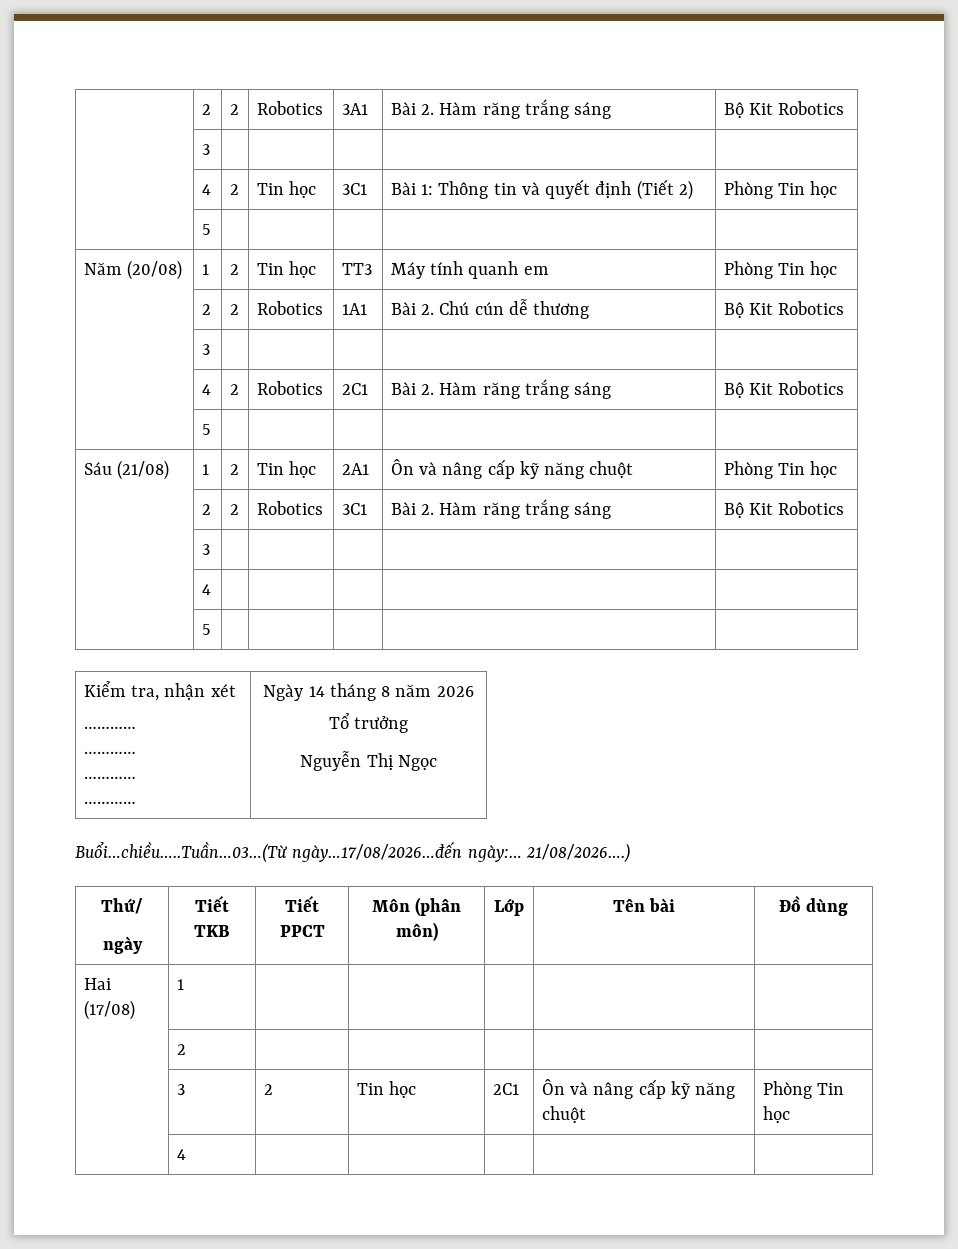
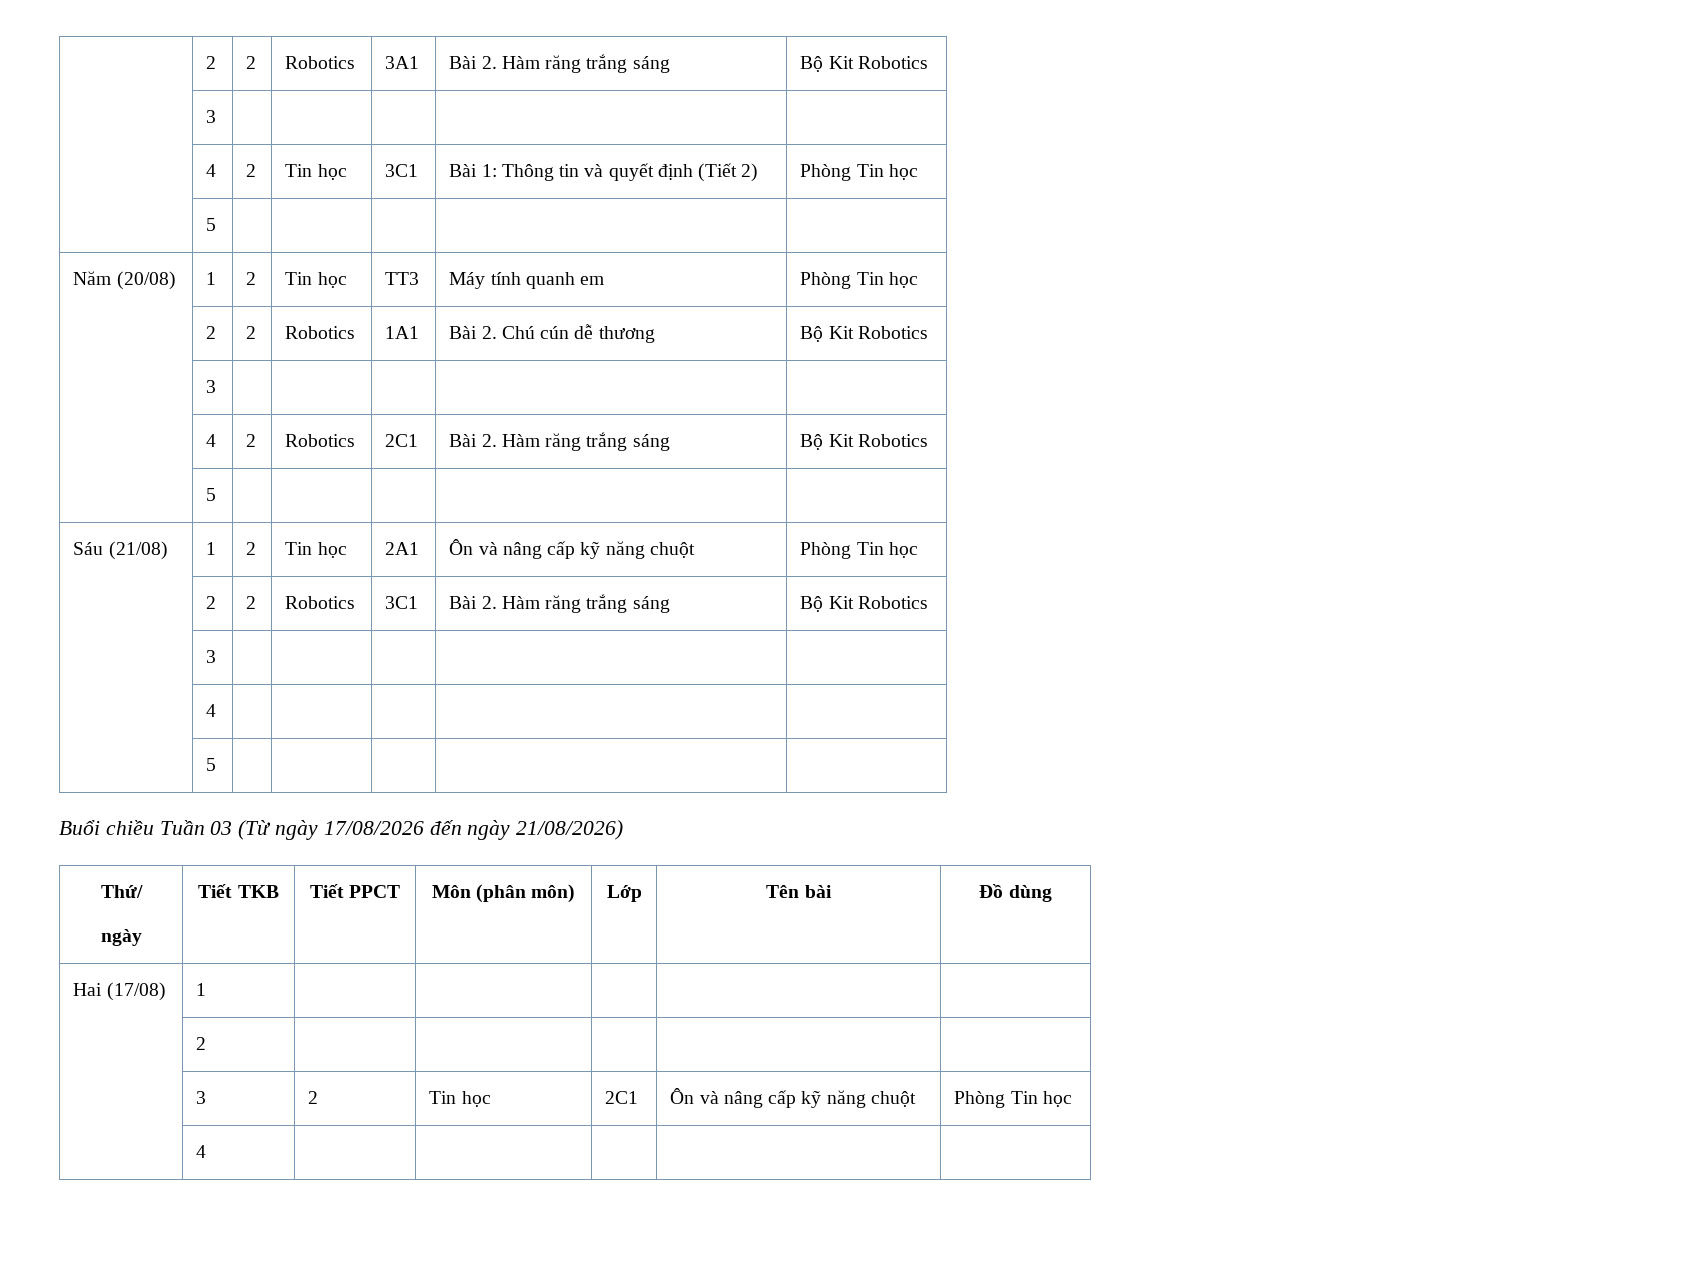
[83,681,236,701] [83,726,136,729] [83,751,136,754] [83,776,136,779] [83,801,136,804] [263,683,474,701] [328,713,409,733] [300,751,437,771] [75,841,630,863] // Kiểm tra, nhận xét // ………… // ………… // ………… // ………… | Ngày 14 tháng 8 năm 2026 // Tổ trưởng // Nguyễn Thị Ngọc // Buổi…chiều…..Tuần…03…(Từ ngày…17/08/2026…đến ngày:… 21/08/2026….) -> [59,820,624,840] // Buổi chiều Tuần 03 (Từ ngày 17/08/2026 đến ngày 21/08/2026)

